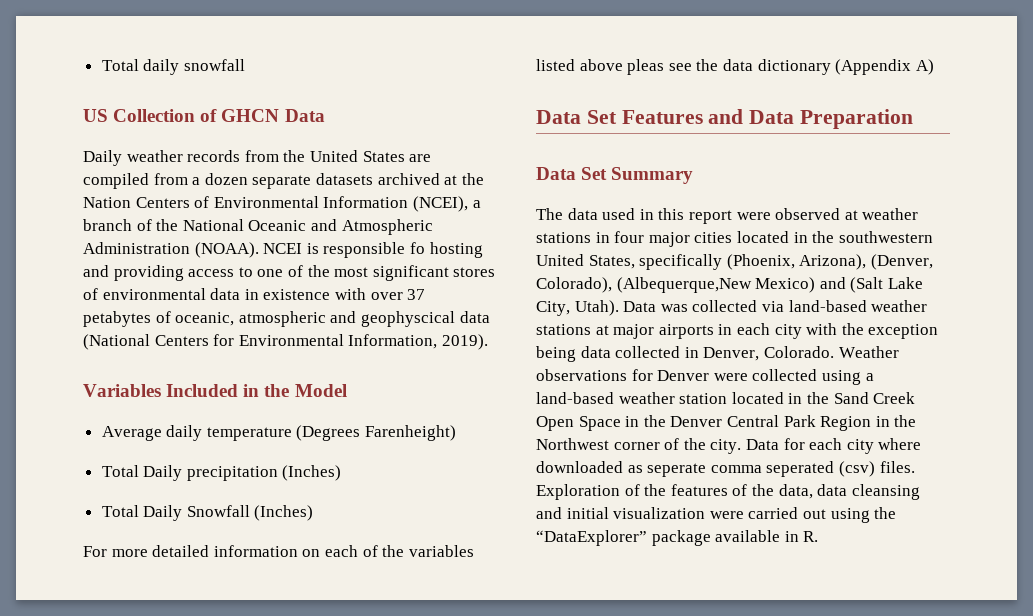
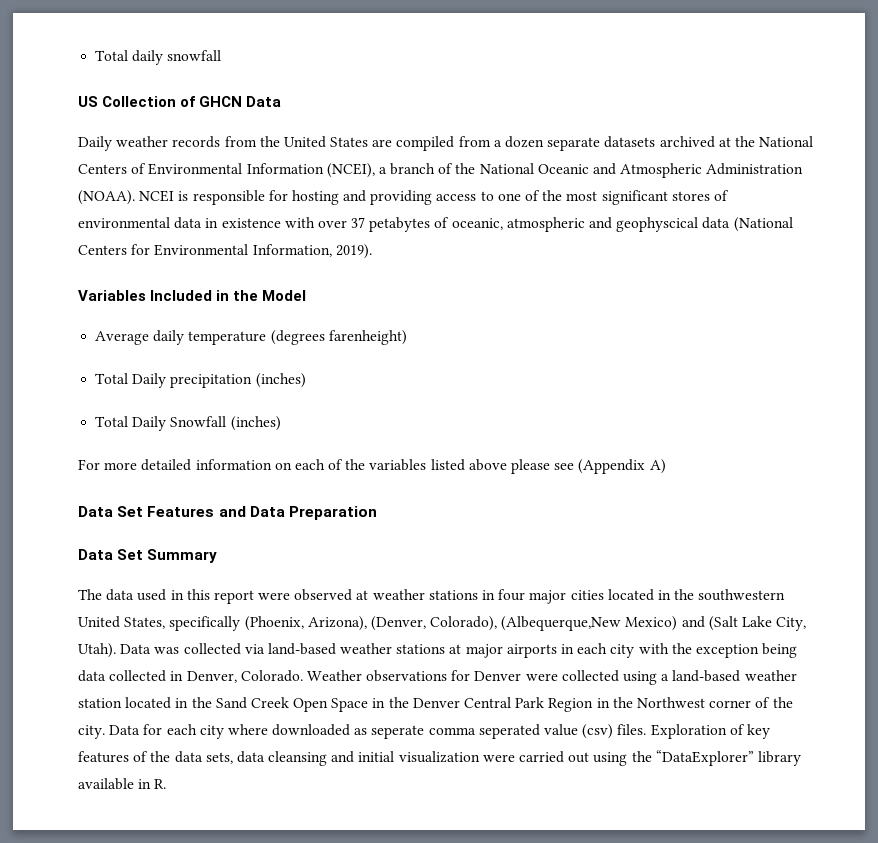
[83,197,131,208] Nation -> [759,136,814,147] National
[409,242,425,254] fo -> [268,190,288,201] for
[296,425,457,441] (Degrees Farenheight) -> [270,330,407,345] (degrees farenheight)
[282,465,342,481] (Inches) -> [255,373,306,388] (inches)
[254,505,314,521] (Inches) -> [230,416,281,431] (inches)
[627,59,831,75] pleas see the data dictionary -> [511,459,575,474] please see
(835, 469) none -> [544,724,579,736] value
[644,484,667,496] the -> [746,724,770,739] key
[778,484,813,499] data, -> [174,751,233,764] data sets,
[651,530,711,546] package -> [757,751,801,766] library

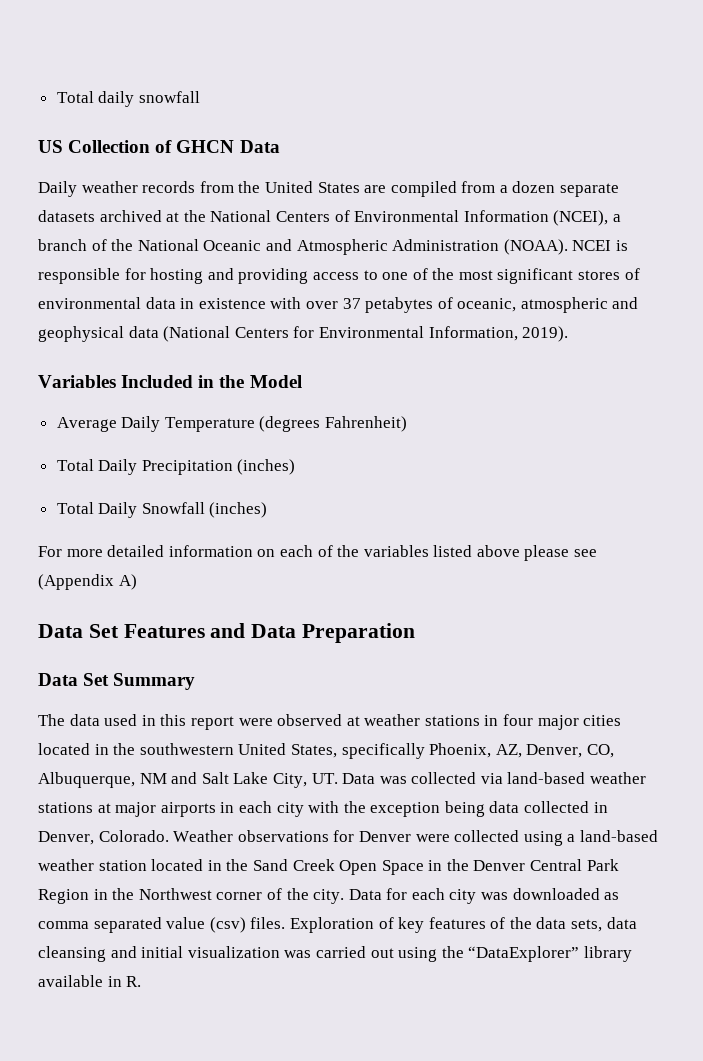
[616,217,699,232] geophyscical -> [38,326,124,342] geophysical
[153,330,407,345] [95,373,253,388] daily temperature (degrees farenheight) // Total Daily precipitation -> [121,416,408,432] [56,459,233,475] Daily Temperature (degrees Fahrenheit) // Total Daily Precipitation
[244,616,738,631] (Phoenix, Arizona), (Denver, Colorado), (Albequerque,New Mexico) and (Salt -> [429,743,614,758] [38,772,229,788] Phoenix, AZ, Denver, CO, Albuquerque, NM and Salt
[78,643,116,658] Utah). -> [311,773,338,784] UT.
[227,724,268,735] where -> [481,892,509,900] was
[371,724,540,739] seperate comma seperated -> [38,917,162,933] comma separated
[482,754,515,762] were -> [284,950,312,958] was

